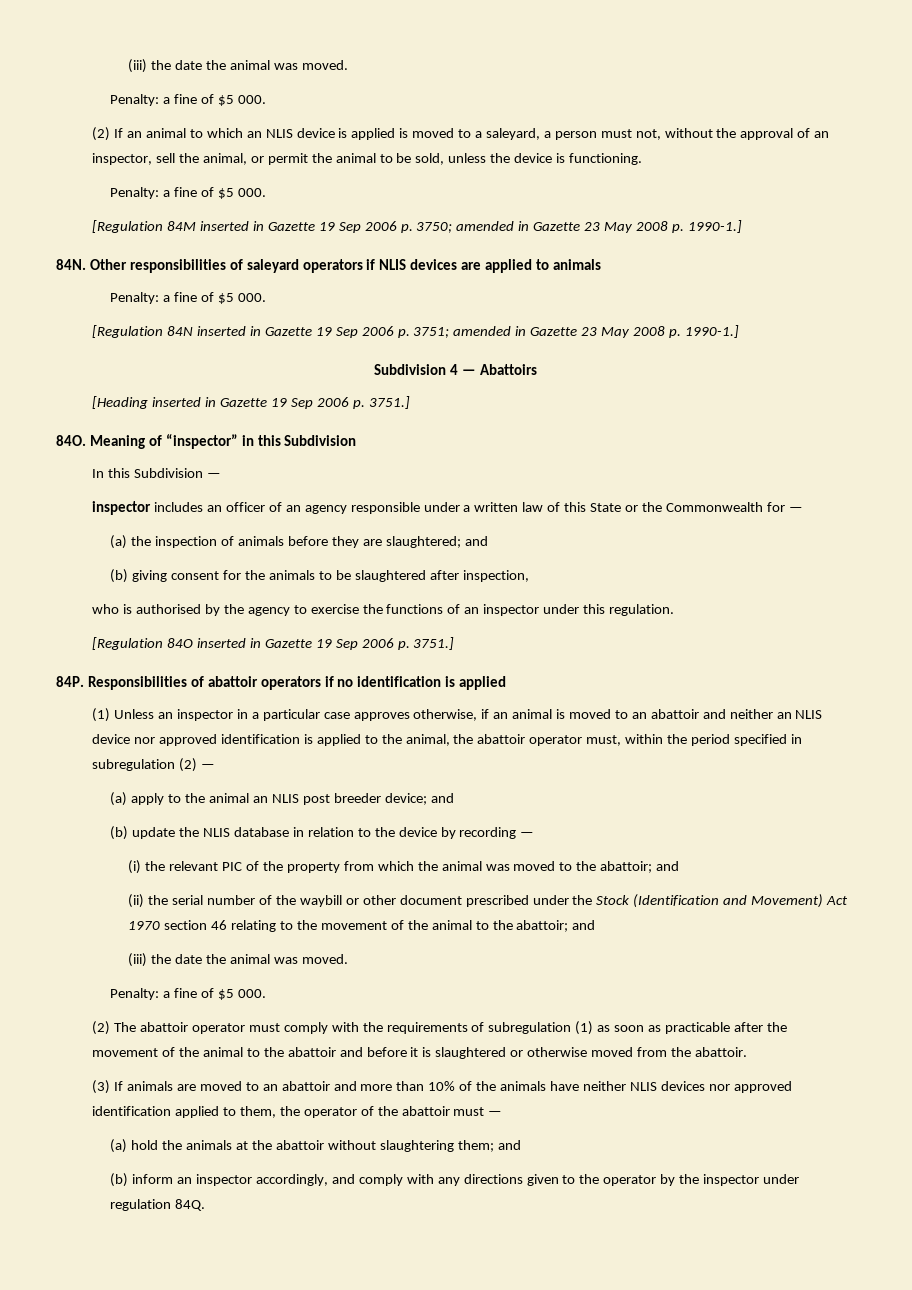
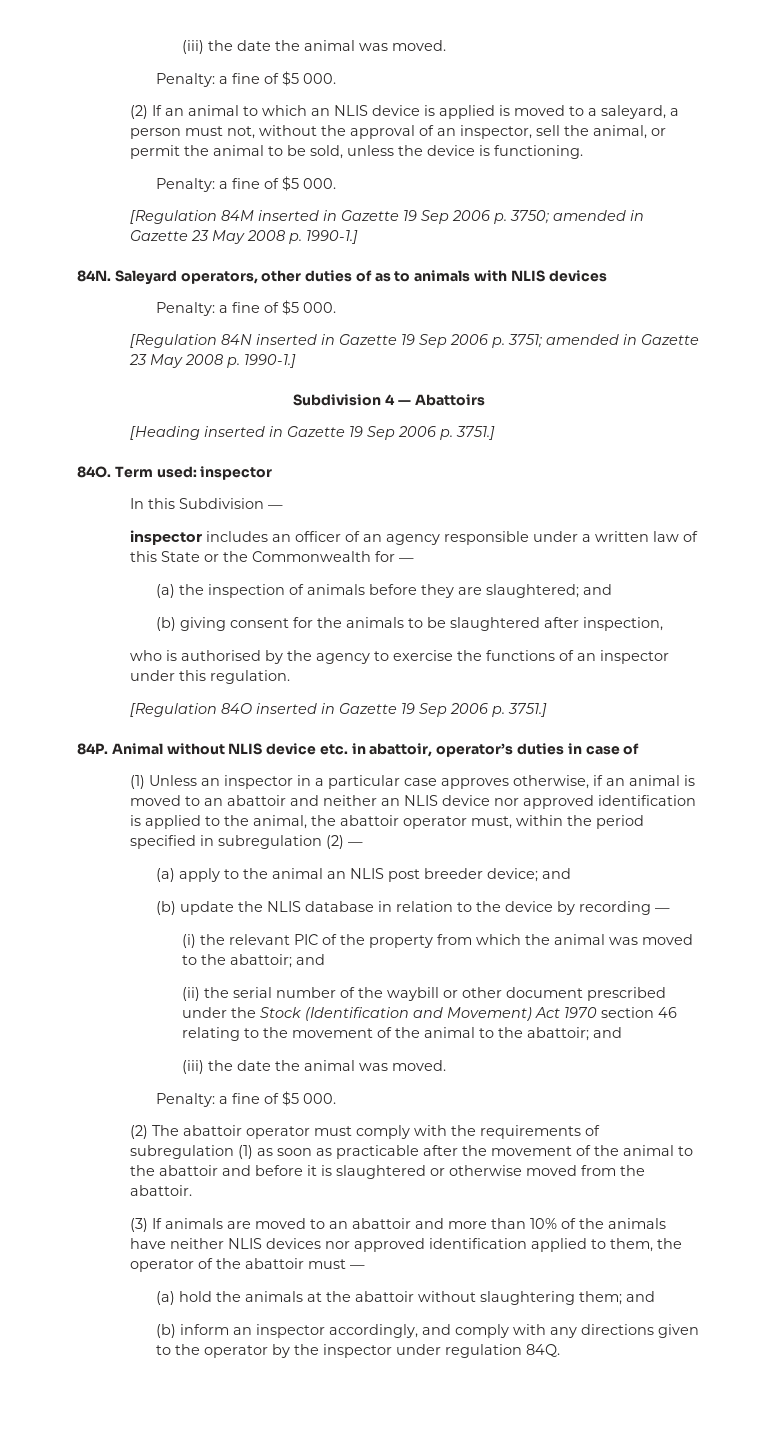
[89,259,601,273] Other responsibilities of saleyard operators if NLIS devices are applied to animals -> [114,270,607,285] Saleyard operators, other duties of as to animals with NLIS devices
[89,434,357,449] Meaning of “inspector” in this Subdivision -> [114,466,273,480] Term used: inspector
[87,676,507,690] Responsibilities of abattoir operators if no identification is applied -> [111,743,640,757] Animal without NLIS device etc. in abattoir, operator’s duties in case of

